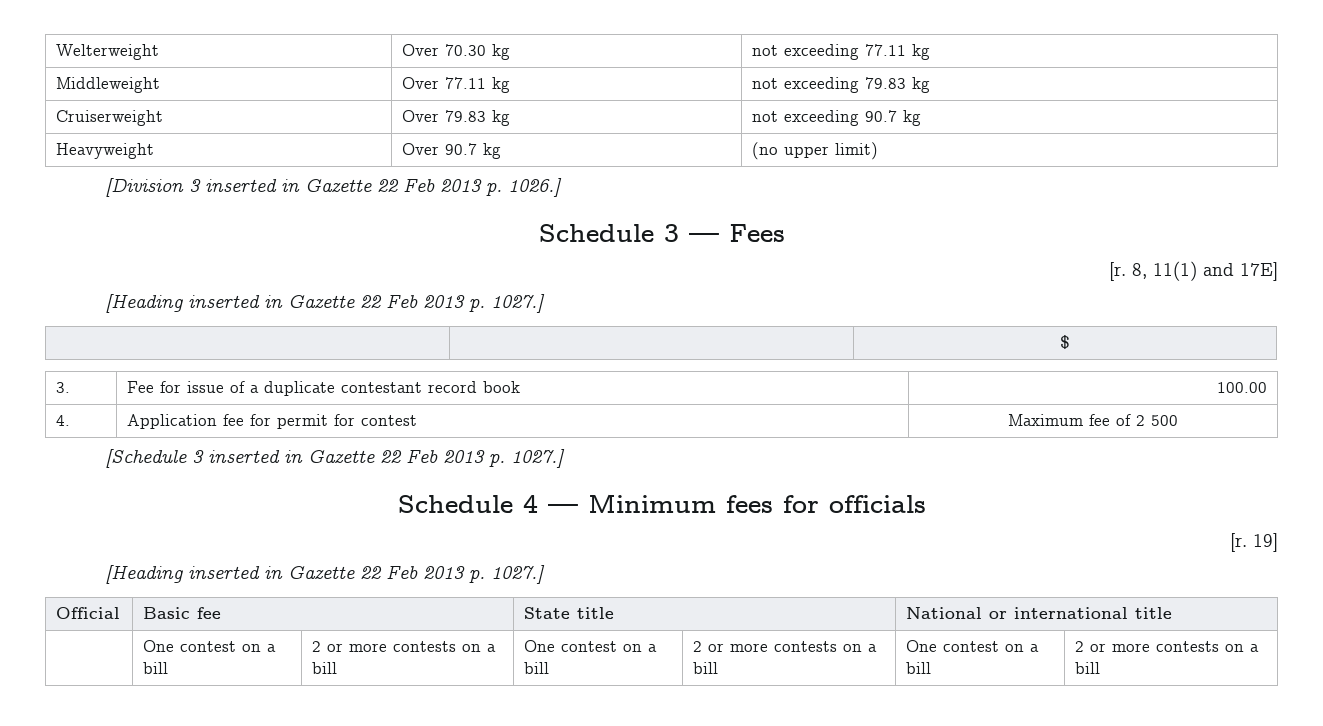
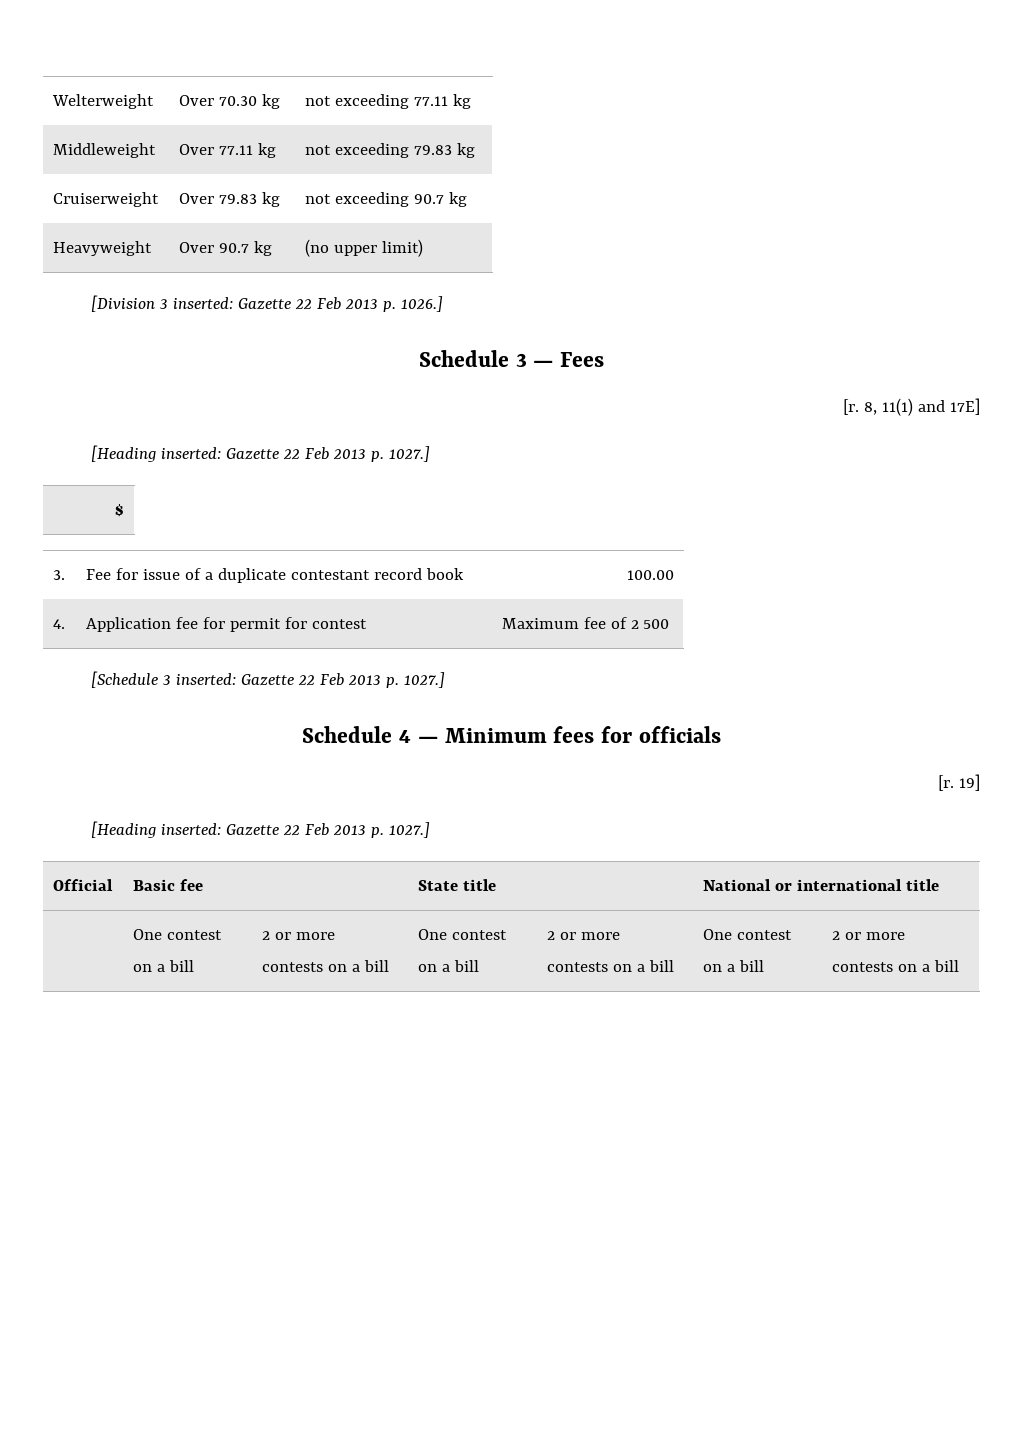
[204,179,300,192] inserted in -> [172,297,233,309] inserted:
[187,295,283,308] inserted in -> [160,447,221,459] inserted:
[207,450,303,463] inserted in -> [175,673,236,685] inserted:
[187,566,283,579] inserted in -> [160,823,221,835] inserted:

